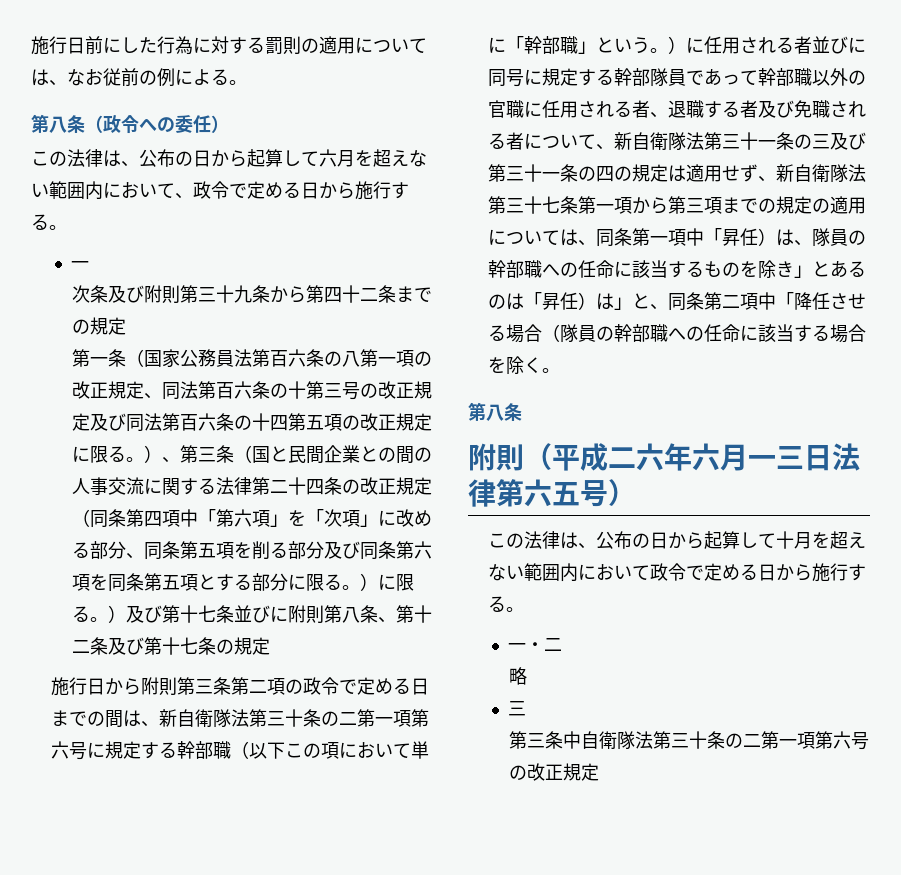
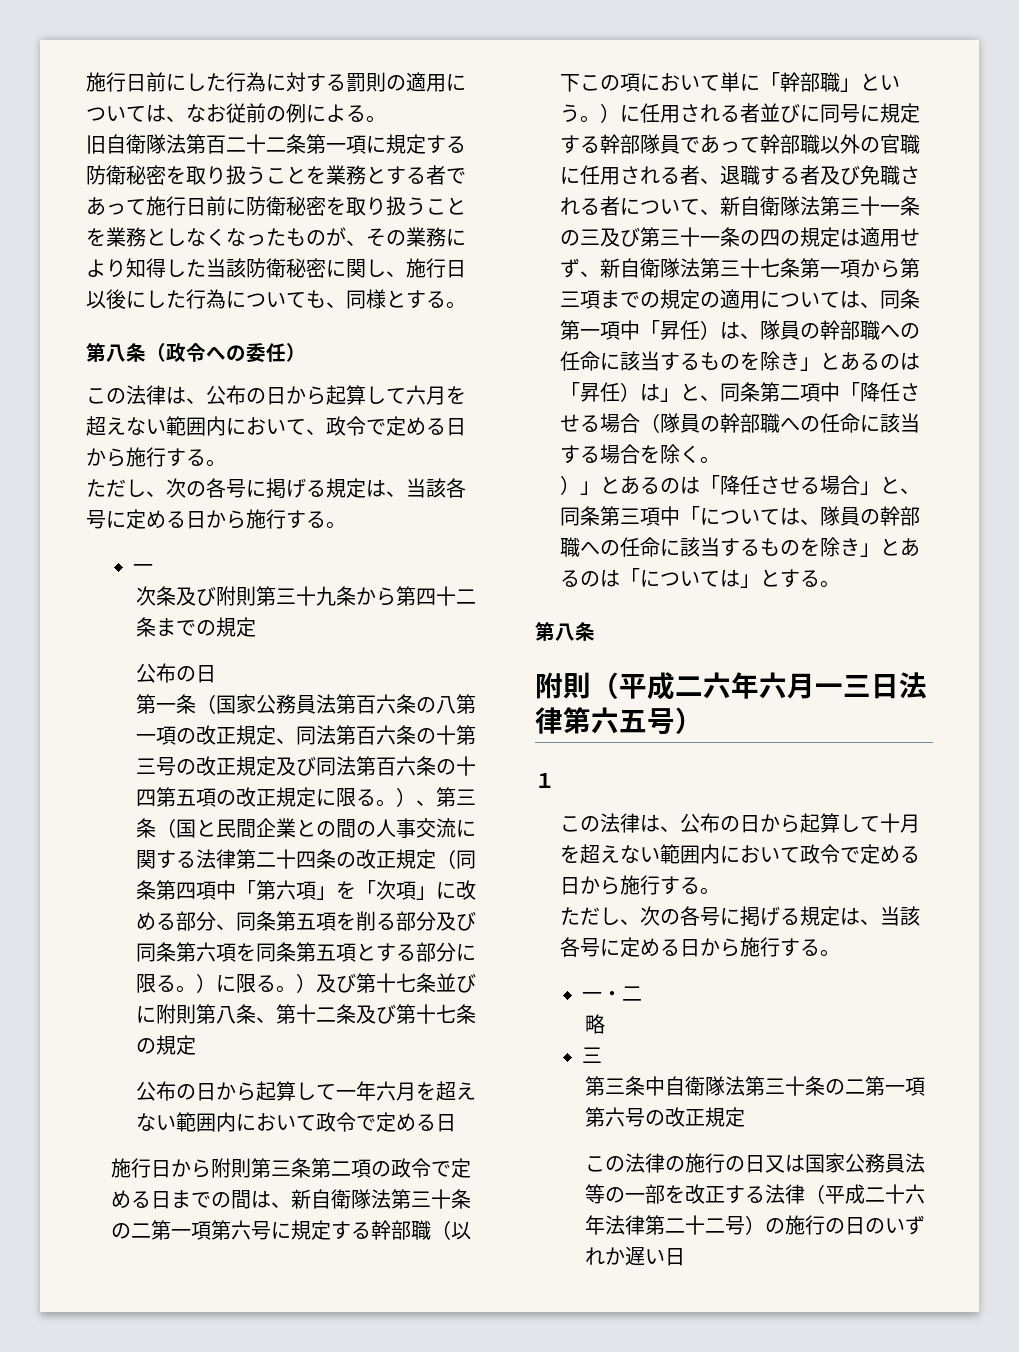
(247, 82) none -> [86,134,466,154] [86,165,466,185] [86,196,466,216] [86,227,466,247] [86,258,466,278] [86,289,466,309] // 旧自衛隊法第百二十二条第一項に規定する防衛秘密を取り扱うことを業務とする者であって施行日前に防衛秘密を取り扱うことを業務としなくなったものが、その業務により知得した当該防衛秘密に関し、施行日以後にした行為についても、同様とする。
(67, 227) none -> [86,478,466,499] [86,509,346,529] // ただし、次の各号に掲げる規定は、当該各号に定める日から施行する。
(126, 326) none -> [135,663,216,683] // 公布の日
(270, 646) none -> [135,1081,476,1101] [135,1112,456,1132] // 公布の日から起算して一年六月を超えない範囲内において政令で定める日
(561, 370) none -> [559,475,920,495] [559,506,920,526] [559,537,920,557] [559,568,840,588] // ）」とあるのは「降任させる場合」と、同条第三項中「については、隊員の幹部職への任命に該当するものを除き」とあるのは「については」とする。
(636, 492) none -> [535,773,555,788] // １
(525, 609) none -> [559,906,920,927] [559,937,840,957] // ただし、次の各号に掲げる規定は、当該各号に定める日から施行する。
(599, 772) none -> [584,1153,925,1173] [584,1184,925,1204] [584,1215,925,1235] [584,1246,685,1266] // この法律の施行の日又は国家公務員法等の一部を改正する法律（平成二十六年法律第二十二号）の施行の日のいずれか遅い日

